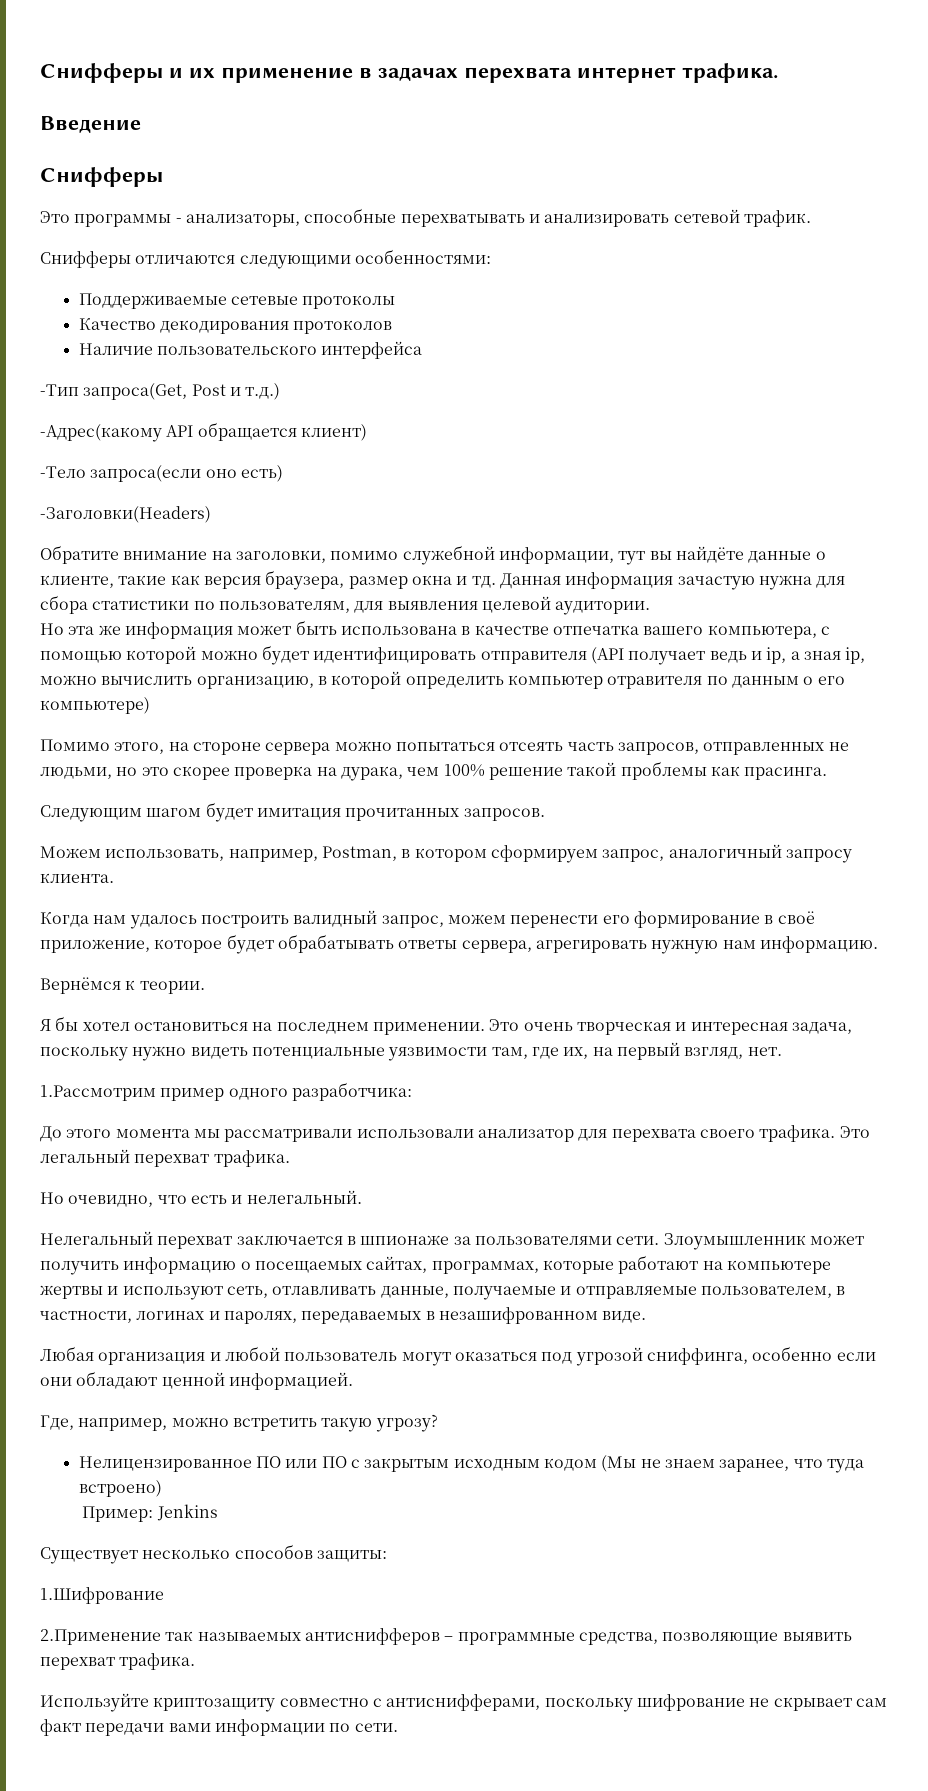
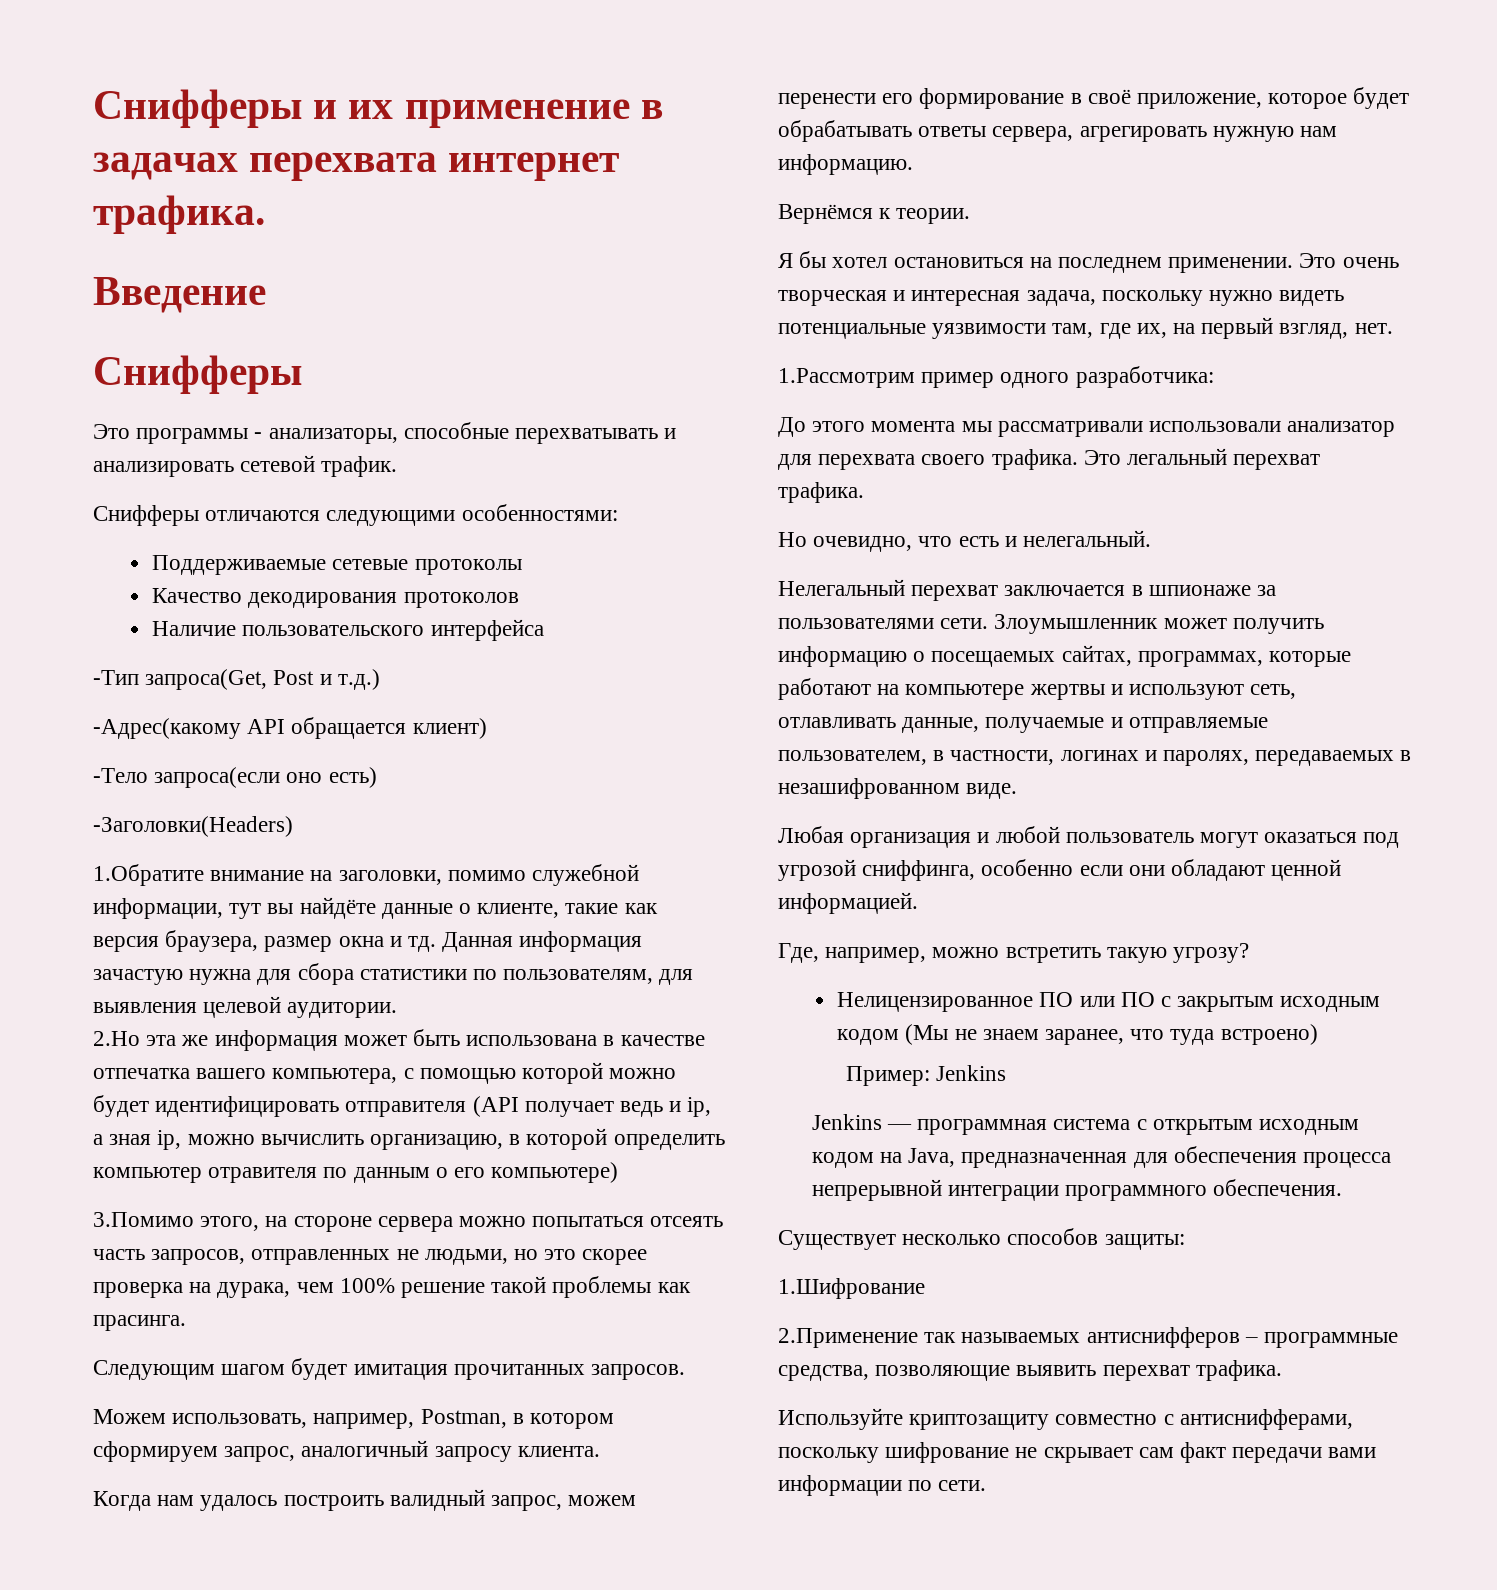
[40,545,119,564] Обратите -> [93,864,204,886] 1.Обратите
[40,623,64,635] Но -> [93,1031,140,1046] 2.Но
[40,739,110,751] Помимо -> [93,1212,194,1227] 3.Помимо
(218, 1512) none -> [811,1114,1360,1135] [811,1146,1392,1168] [811,1179,1343,1201] // Jenkins — программная система с открытым исходным кодом на Java, предназначенная для обеспечения процесса непрерывной интеграции программного обеспечения.

